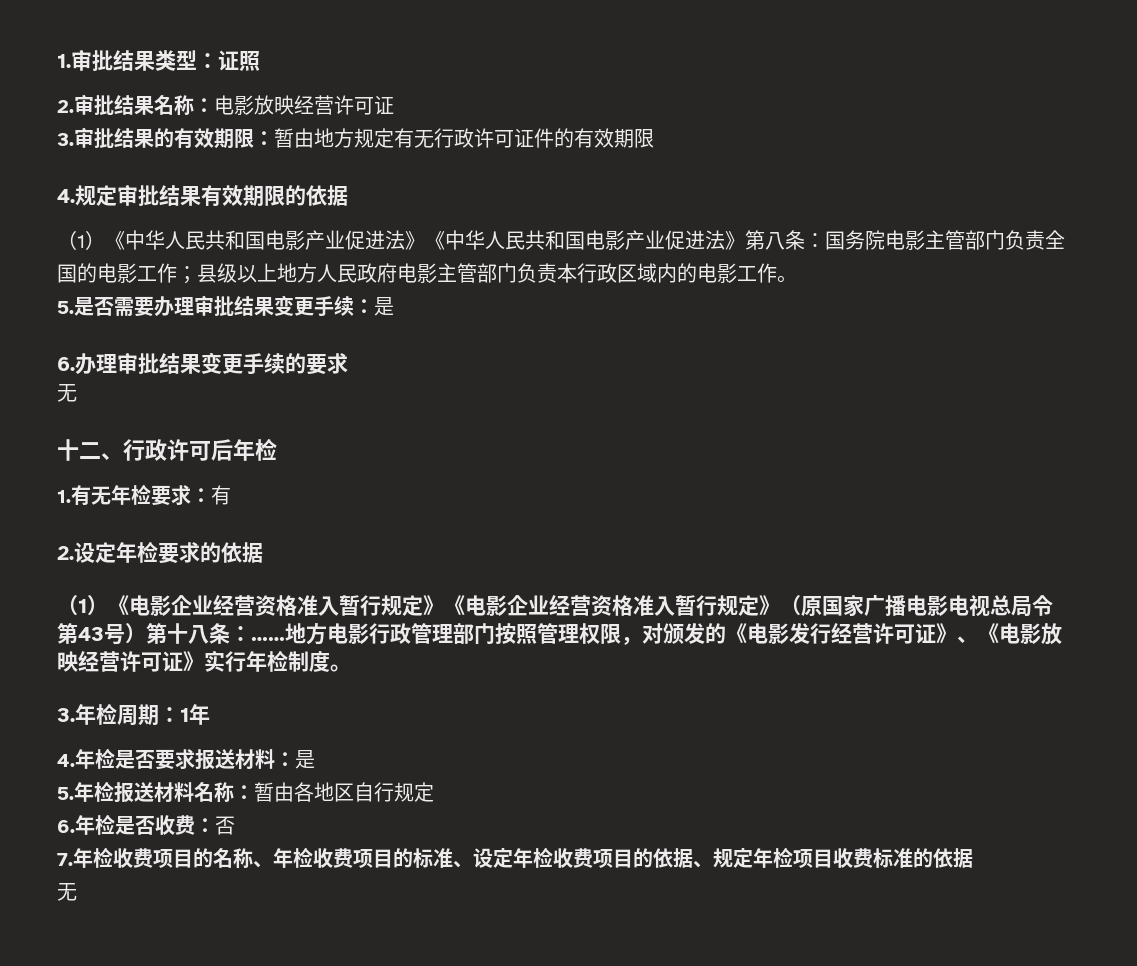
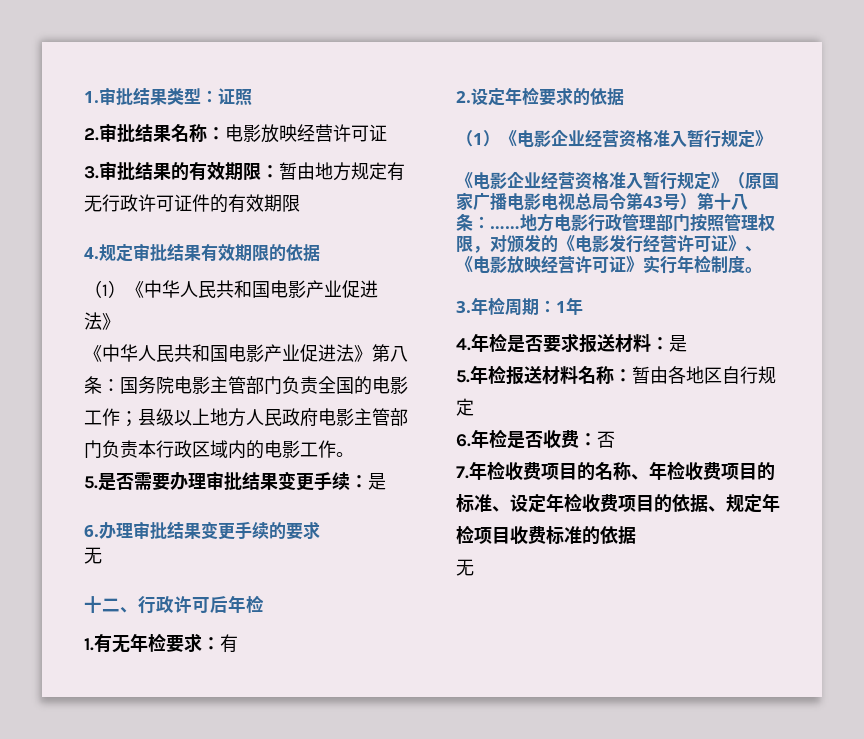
(425, 240) none -> (120, 321) //
(444, 605) none -> (772, 138) //

